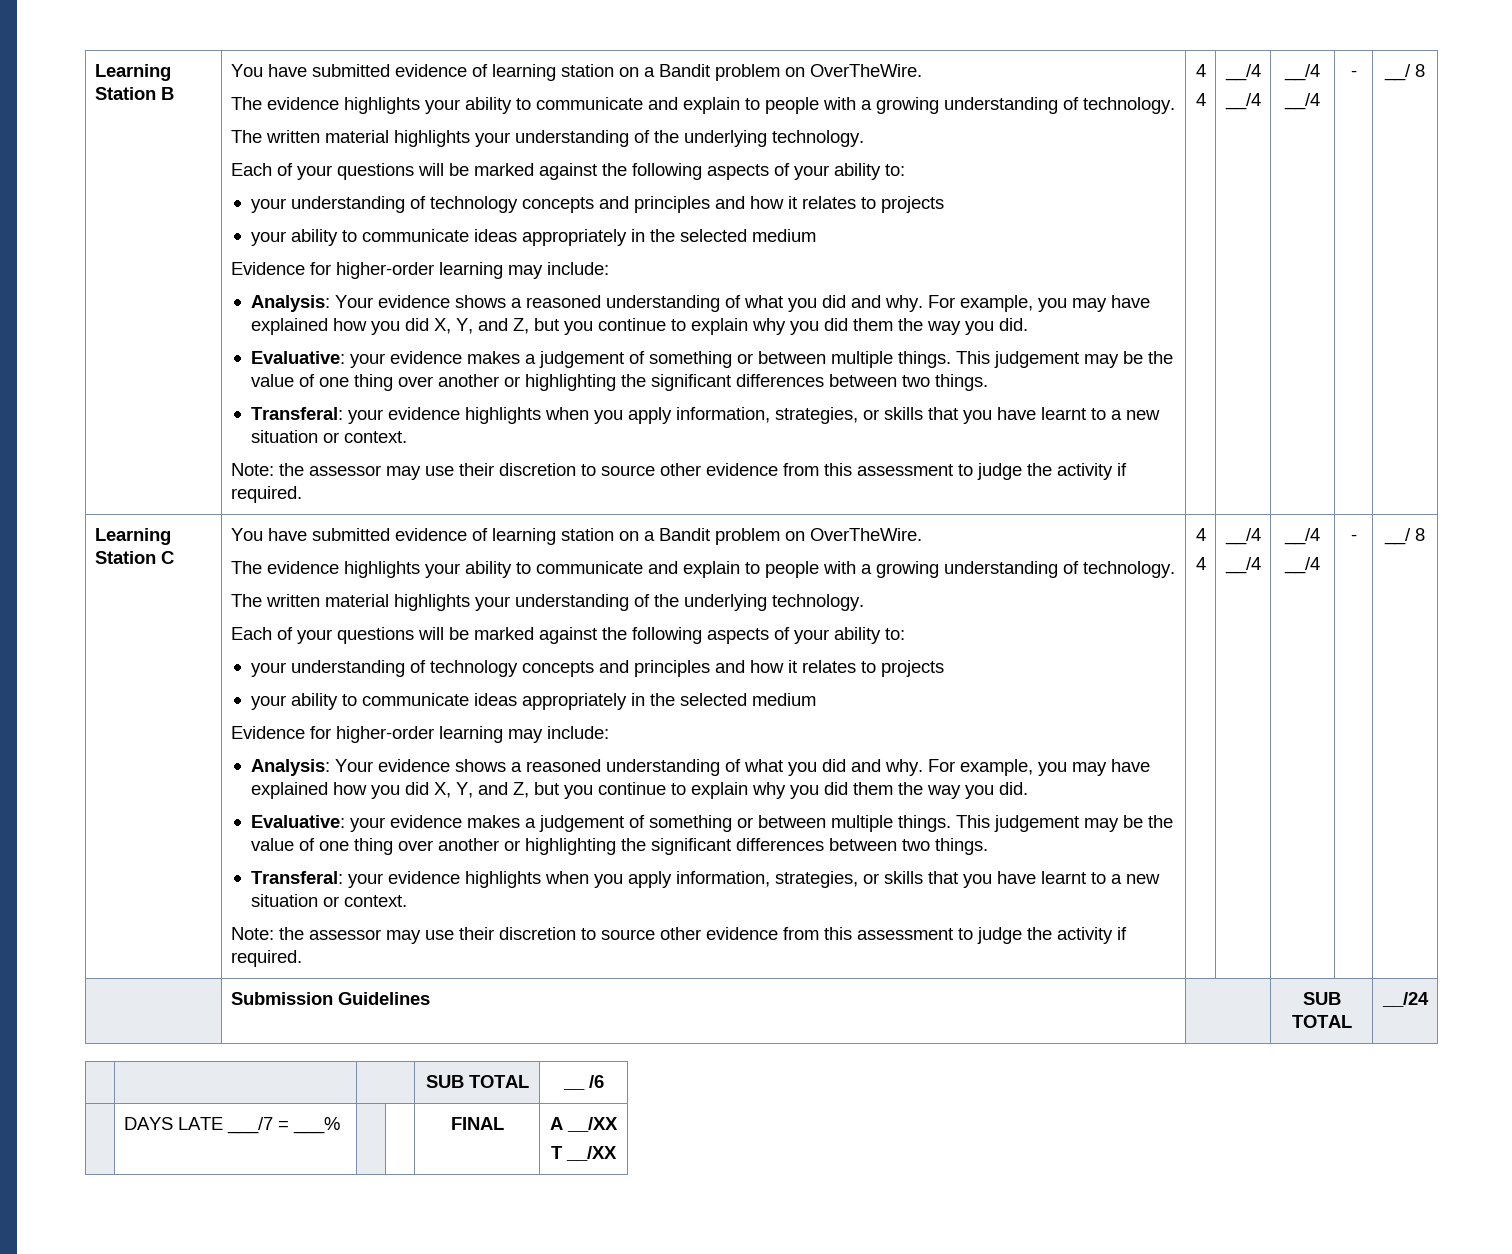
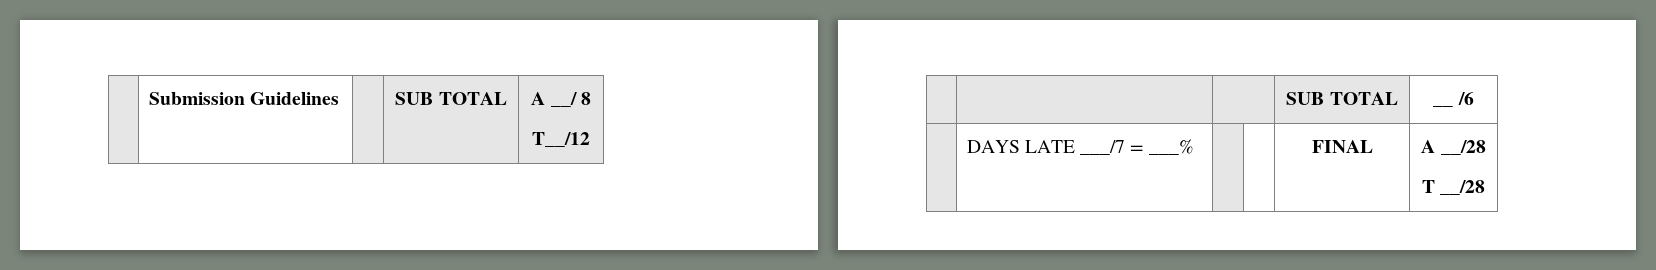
[94,64,171,81] [94,87,174,100] [230,64,922,81] [230,97,1175,114] [230,130,864,147] [230,163,905,180] [250,196,944,213] [250,229,816,246] [230,262,609,279] [250,295,1150,312] [250,318,1028,335] [250,351,1173,368] [250,374,988,391] [250,407,1160,424] [250,430,407,443] [230,463,1127,480] [230,486,302,503] [1195,64,1206,77] [1195,93,1206,106] [1224,64,1261,81] [1224,93,1261,110] [1284,64,1320,81] [1284,93,1320,110] [1350,70,1357,77] [1384,64,1425,81] [94,528,171,545] [94,551,174,564] [230,528,922,545] [230,561,1175,578] [230,594,864,611] [230,627,905,644] [250,660,944,677] [250,693,816,710] [230,726,609,743] [250,759,1150,776] [250,782,1028,799] [250,815,1173,832] [250,838,988,855] [250,871,1160,888] [250,894,407,907] [230,927,1127,944] [230,950,302,967] [1195,528,1206,541] [1195,557,1206,570] [1224,528,1261,545] [1224,557,1261,574] [1284,528,1320,545] [1284,557,1320,574] [1350,534,1357,541] [1384,528,1425,545] Learning Station B | You have submitted evidence of learning station on a Bandit problem on OverTheWire. // The evidence highlights your ability to communicate and explain to people with a growing understanding of technology. // The written material highlights your understanding of the underlying technology. // Each of your questions will be marked against the following aspects of your ability to: // your understanding of technology concepts and principles and how it relates to projects // your ability to communicate ideas appropriately in the selected medium // Evidence for higher-order learning may include: // Analysis: Your evidence shows a reasoned understanding of what you did and why. For example, you may have explained how you did X, Y, and Z, but you continue to explain why you did them the way you did. // Evaluative: your evidence makes a judgement of something or between multiple things. This judgement may be the value of one thing over another or highlighting the significant differences between two things. // Transferal: your evidence highlights when you apply information, strategies, or skills that you have learnt to a new situation or context. // Note: the assessor may use their discretion to source other evidence from this assessment to judge the activity if required. | 4 // 4 | __/4 // __/4 | __/4 // __/4 | - | __/ 8 // Learning Station C | You have submitted evidence of learning station on a Bandit problem on OverTheWire. // The evidence highlights your ability to communicate and explain to people with a growing understanding of technology. // The written material highlights your understanding of the underlying technology. // Each of your questions will be marked against the following aspects of your ability to: // your understanding of technology concepts and principles and how it relates to projects // your ability to communicate ideas appropriately in the selected medium // Evidence for higher-order learning may include: // Analysis: Your evidence shows a reasoned understanding of what you did and why. For example, you may have explained how you did X, Y, and Z, but you continue to explain why you did them the way you did. // Evaluative: your evidence makes a judgement of something or between multiple things. This judgement may be the value of one thing over another or highlighting the significant differences between two things. // Transferal: your evidence highlights when you apply information, strategies, or skills that you have learnt to a new situation or context. // Note: the assessor may use their discretion to source other evidence from this assessment to judge the activity if required. | 4 // 4 | __/4 // __/4 | __/4 // __/4 | - | __/ 8 // -> (148, 98) none
[1381,992,1429,1007] __/24 -> [531,92,591,107] [532,132,590,147] A __/ 8 // T__/12
[567,1117,618,1132] __/XX -> [1440,140,1486,155] __/28
[566,1146,617,1161] __/XX -> [1440,180,1486,195] __/28

